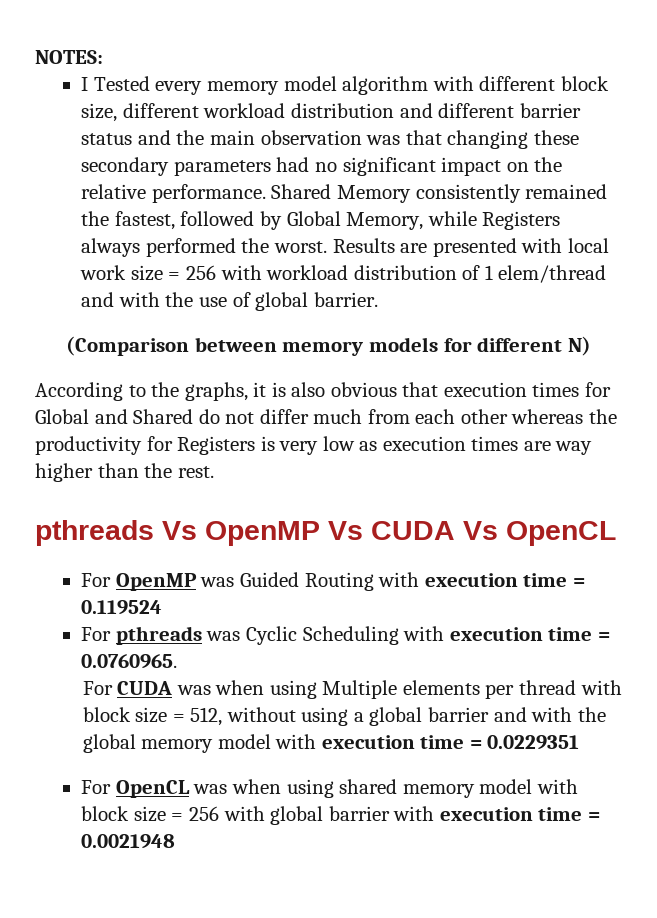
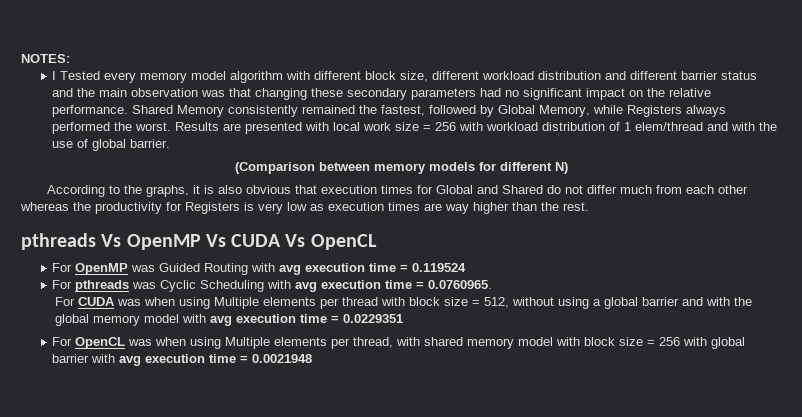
(420, 579) none -> [279,265,302,275] avg
(445, 633) none -> [295,282,318,292] avg
(317, 741) none -> [210,316,233,326] avg
(334, 788) none -> [225,337,421,349] Multiple elements per thread, with
(435, 813) none -> [119,356,142,366] avg

